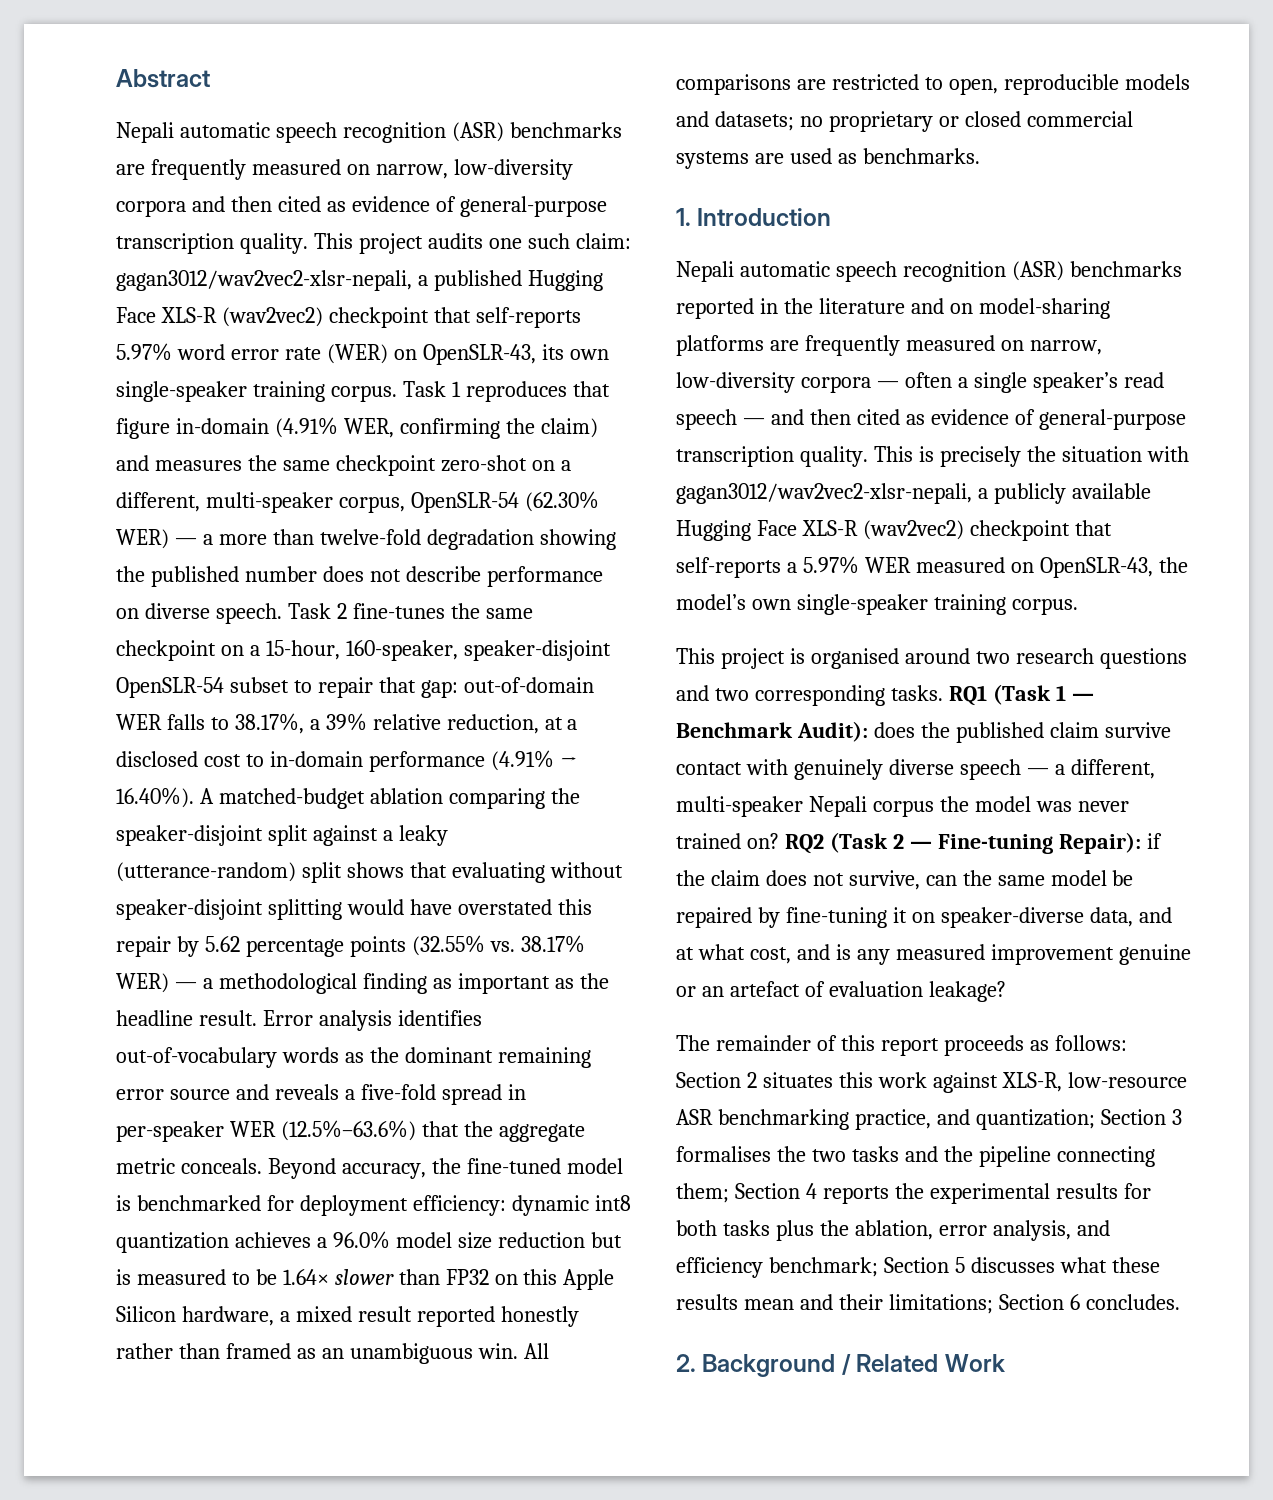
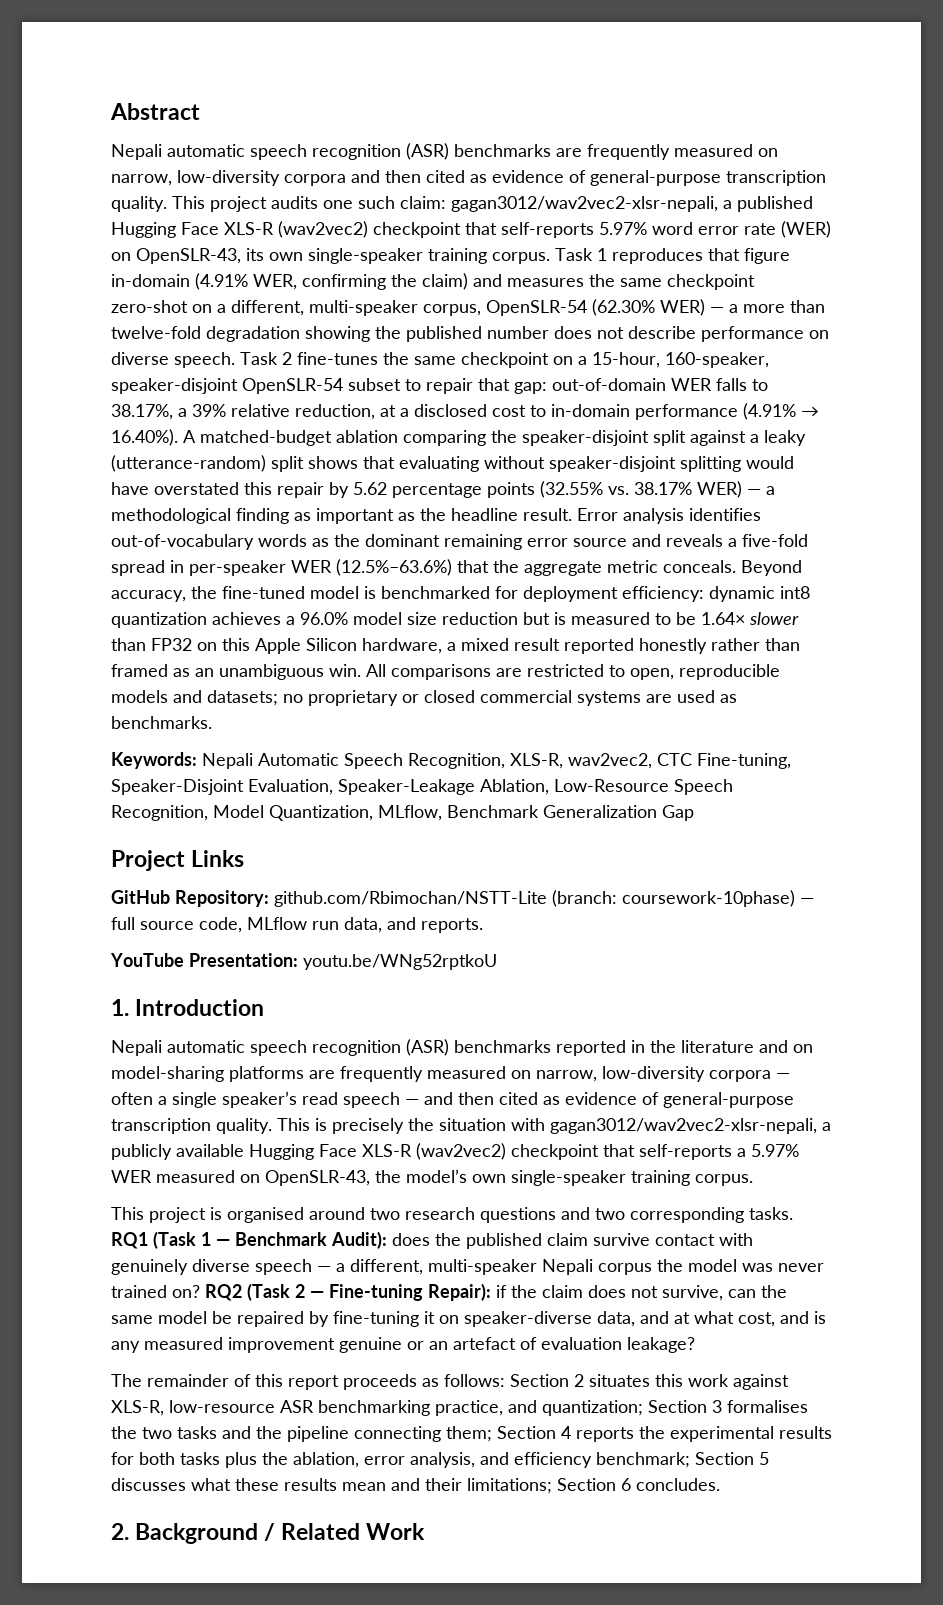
(980, 156) none -> [111,752,791,769] [111,779,733,795] [111,805,694,821] [111,850,245,871] [111,890,814,907] [111,917,483,933] [110,953,497,970] // Keywords: Nepali Automatic Speech Recognition, XLS-R, wav2vec2, CTC Fine-tuning, Speaker-Disjoint Evaluation, Speaker-Leakage Ablation, Low-Resource Speech Recognition, Model Quantization, MLflow, Benchmark Generalization Gap // Project Links // GitHub Repository: github.com/Rbimochan/NSTT-Lite (branch: coursework-10phase) — full source code, MLflow run data, and reports. // YouTube Presentation: youtu.be/WNg52rptkoU

